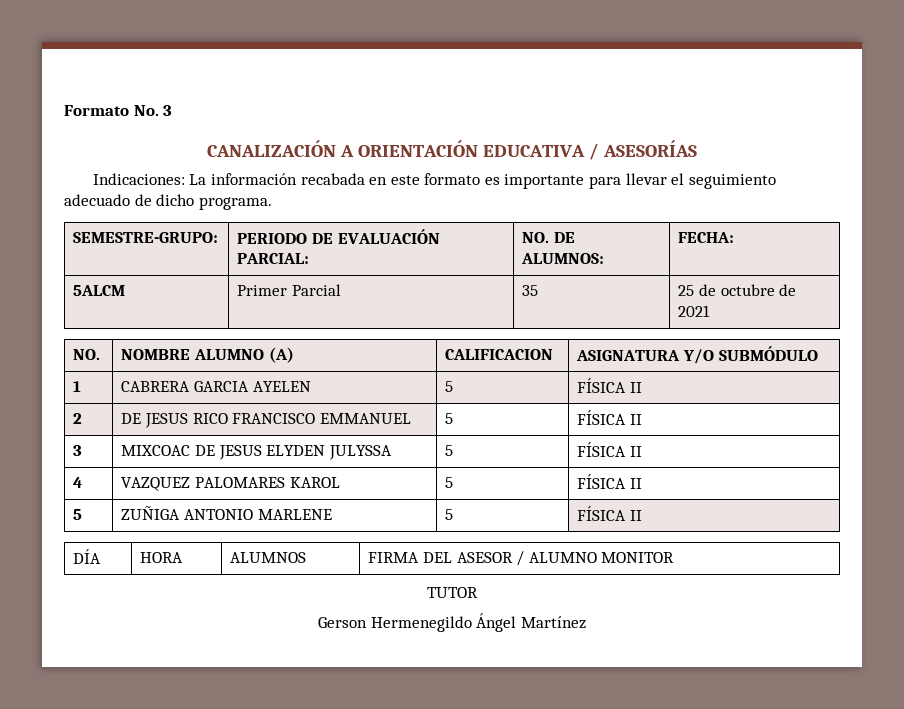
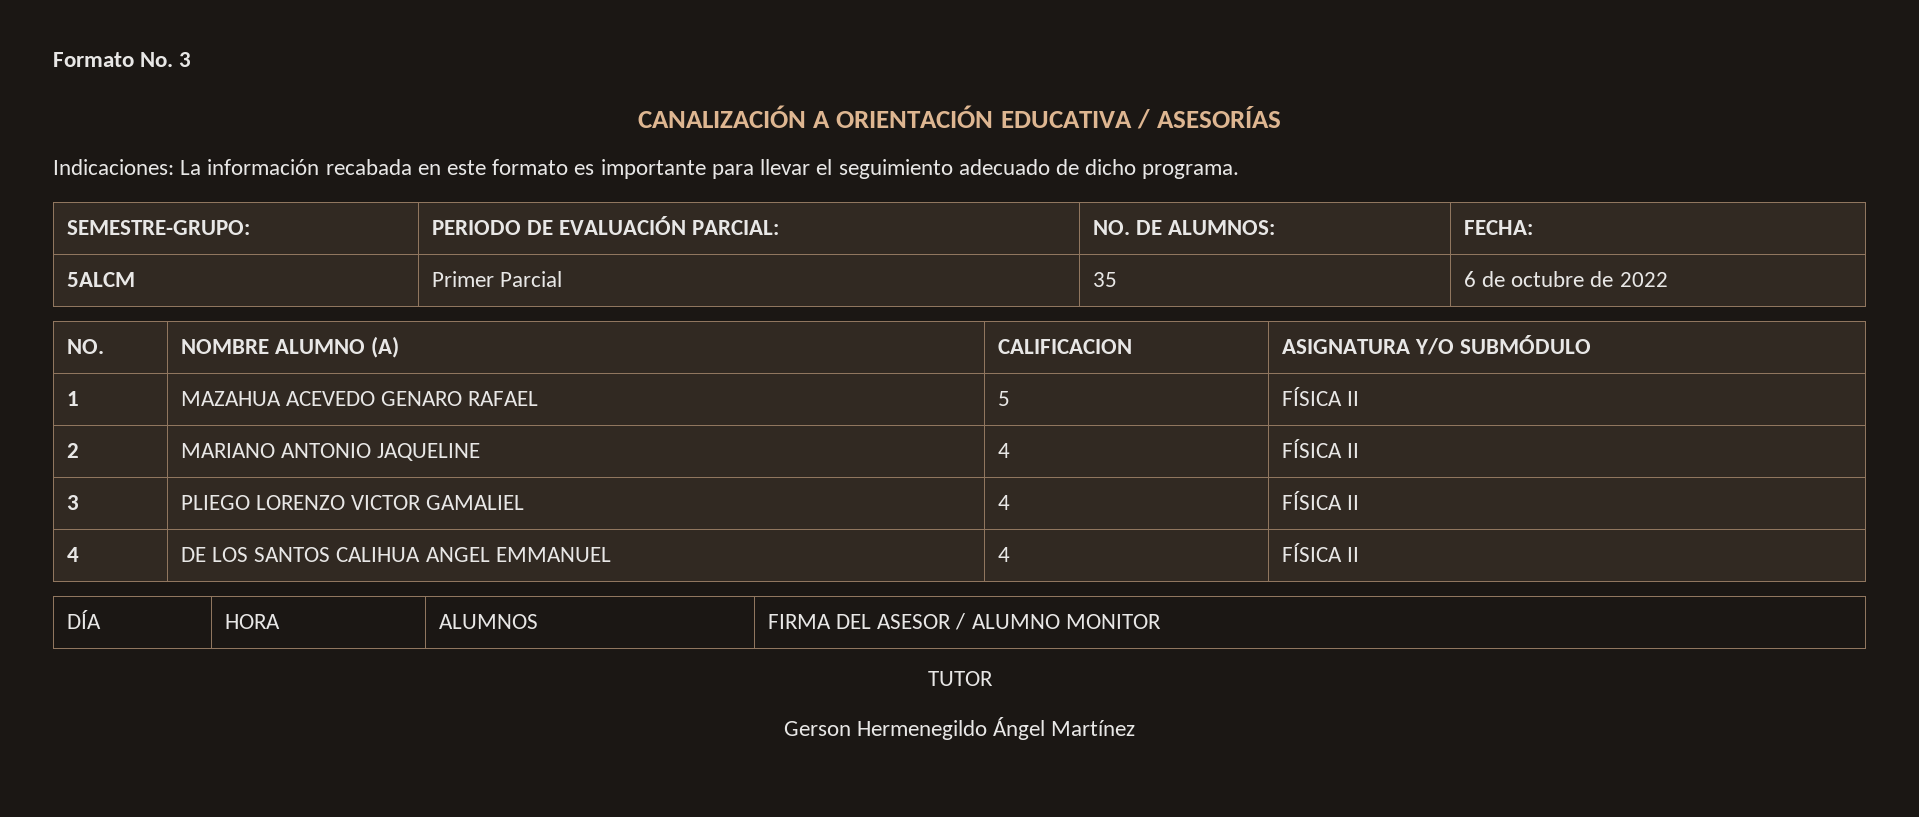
[678,285,695,296] 25 -> [1463,271,1476,287] 6
[678,305,711,317] 2021 -> [1619,272,1668,287] 2022
[121,381,311,392] CABRERA GARCIA AYELEN -> [180,391,539,406] MAZAHUA ACEVEDO GENARO RAFAEL
[121,413,411,428] [445,413,454,424] [577,410,642,425] [73,445,83,456] [121,445,392,460] [445,445,454,456] [577,442,642,457] [73,477,83,488] [121,477,340,491] [445,477,454,488] [577,474,642,489] [73,509,83,520] [121,506,332,520] [445,509,454,520] DE JESUS RICO FRANCISCO EMMANUEL | 5 | FÍSICA II // 3 | MIXCOAC DE JESUS ELYDEN JULYSSA | 5 | FÍSICA II // 4 | VAZQUEZ PALOMARES KAROL | 5 | FÍSICA II // 5 | ZUÑIGA ANTONIO MARLENE | 5 -> [180,443,481,461] [997,443,1010,458] [1281,439,1359,458] [66,495,79,510] [180,495,525,510] [997,495,1010,510] [1281,491,1359,510] [66,547,79,562] [180,547,611,562] [997,547,1010,562] MARIANO ANTONIO JAQUELINE | 4 | FÍSICA II // 3 | PLIEGO LORENZO VICTOR GAMALIEL | 4 | FÍSICA II // 4 | DE LOS SANTOS CALIHUA ANGEL EMMANUEL | 4

